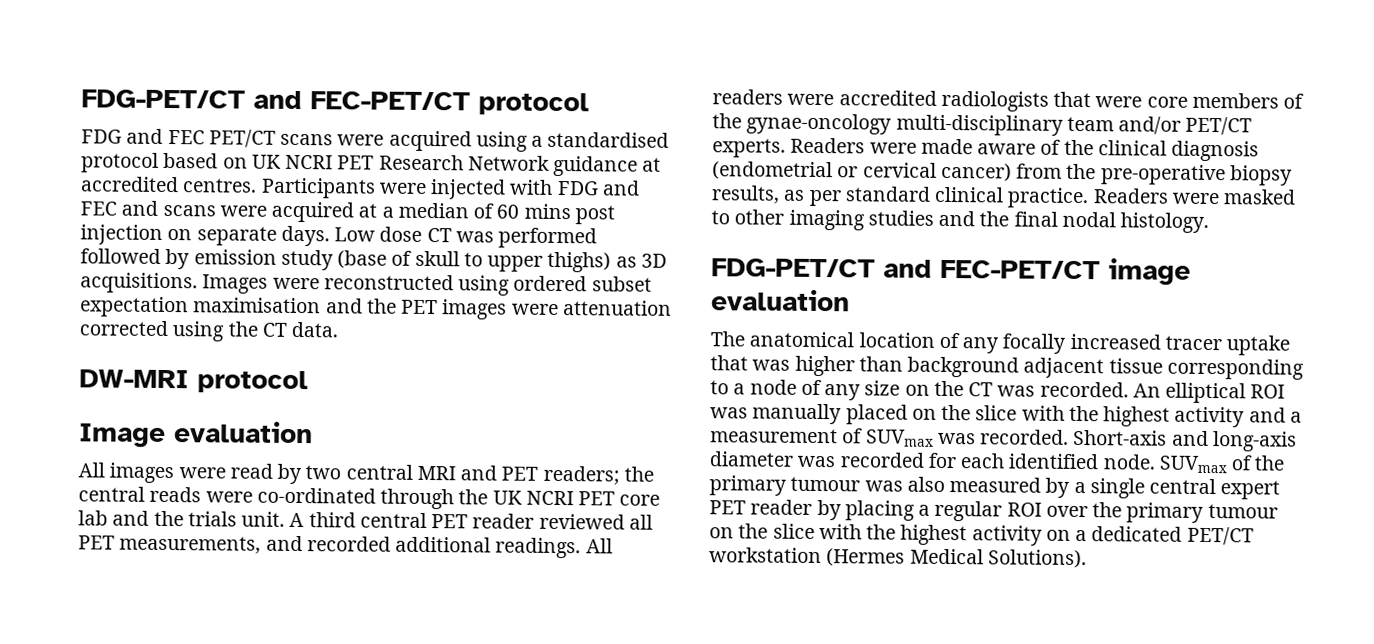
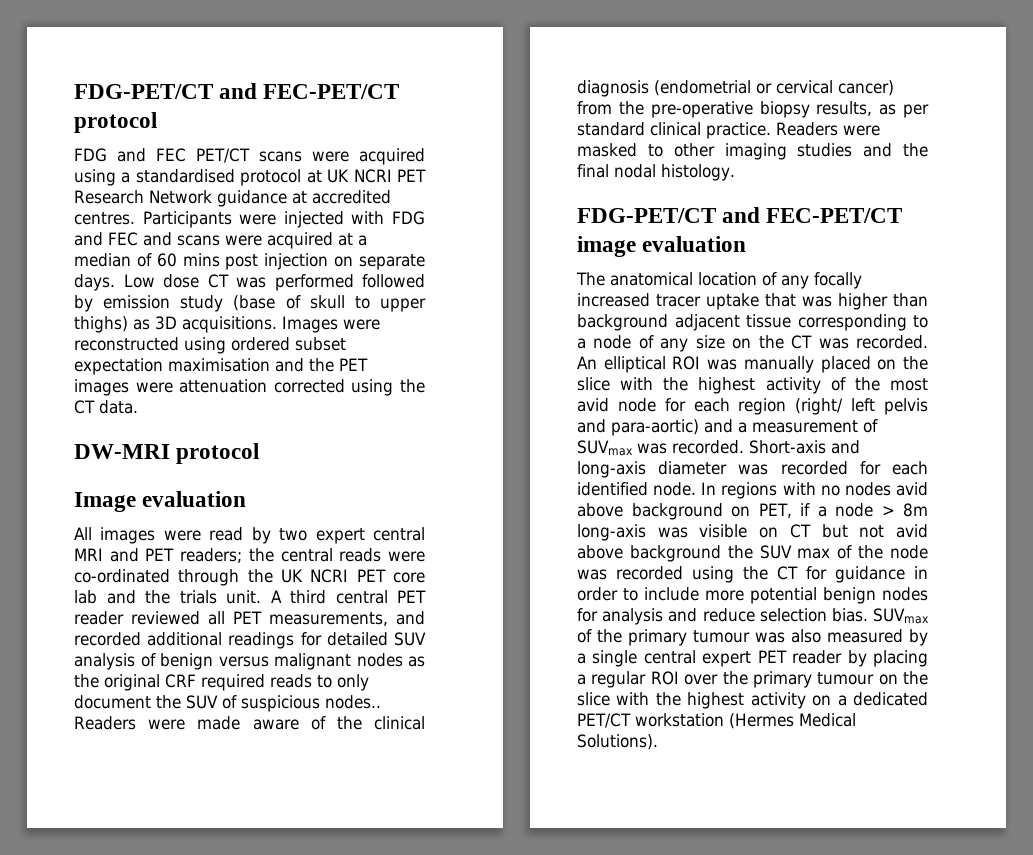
[163,152,248,169] based on -> [306,170,322,183] at
(342, 472) none -> [315,528,365,544] expert
[495,537,613,559] [712,89,1305,112] [712,113,1253,136] [712,138,786,158] readings. All readers were accredited radiologists that were core members of the gynae-oncology multi-disciplinary team and/or PET/CT experts. -> [228,632,426,649] [74,653,425,670] [74,674,369,691] [74,695,381,712] readings for detailed SUV analysis of benign versus malignant nodes as the original CRF required reads to only document the SUV of suspicious nodes..
(1246, 417) none -> [830,377,928,391] [577,398,928,415] [577,419,699,436] of the most avid node for each region (right/ left pelvis and para-aortic)
(1155, 462) none -> [701,482,928,499] [577,503,928,520] [577,524,928,541] [577,545,928,562] [577,566,928,583] [577,587,928,604] [577,608,868,625] In regions with no nodes avid above background on PET, if a node > 8m long-axis was visible on CT but not avid above background the SUV max of the node was recorded using the CT for guidance in order to include more potential benign nodes for analysis and reduce selection bias.

